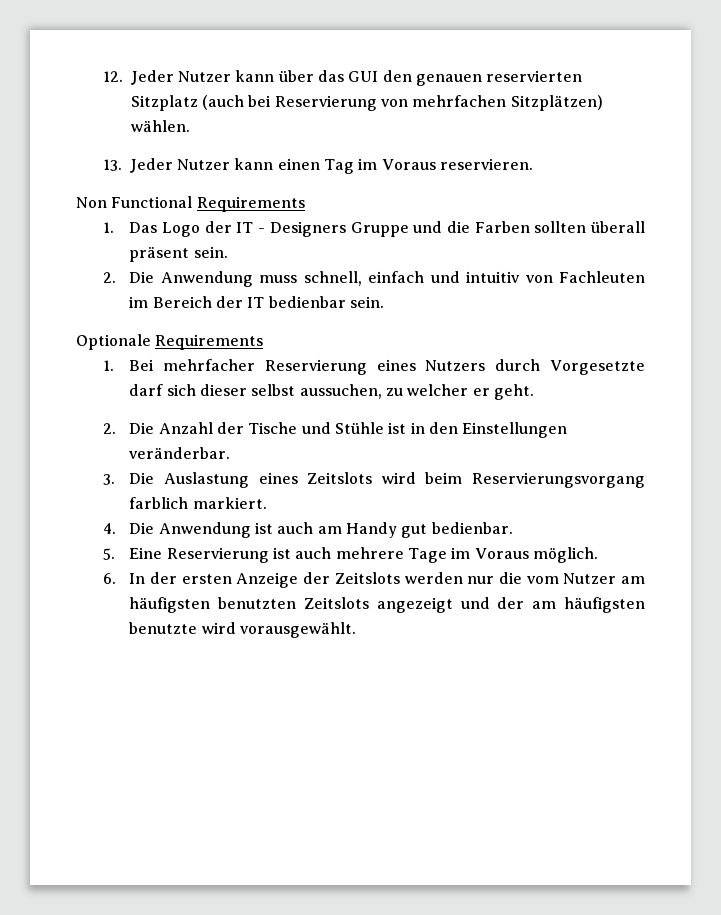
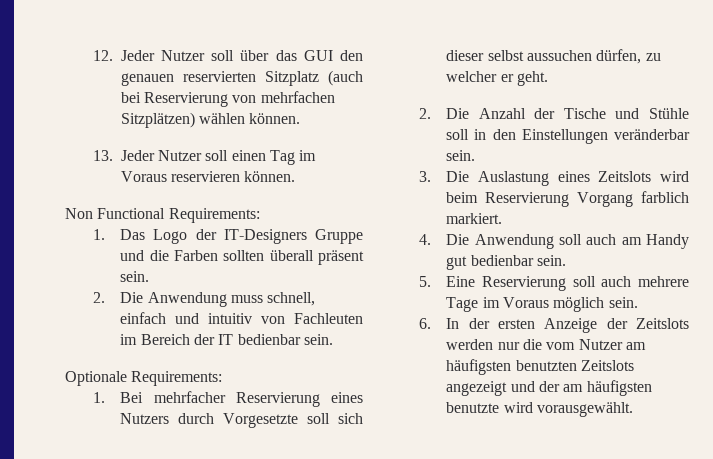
[235,70,275,82] kann -> [211,50,235,61] soll
[130,120,190,132] wählen. -> [198,113,301,124] wählen können.
[234,158,274,170] kann -> [205,150,229,161] soll
[439,158,533,170] reservieren. -> [170,171,296,182] reservieren können.
[196,196,305,212] Requirements -> [168,208,260,223] Requirements:
[236,221,346,237] IT - Designers -> [223,229,307,244] IT-Designers
[155,334,264,350] Requirements -> [131,371,223,386] Requirements:
[129,384,164,396] darf -> [307,413,331,424] soll
[299,384,382,399] aussuchen, -> [526,49,642,64] aussuchen dürfen,
[388,422,407,434] ist -> [446,129,470,140] soll
[129,447,231,459] veränderbar. -> [614,129,690,140] [446,150,476,161] veränderbar sein.
[471,472,645,488] Reservierungsvorgang -> [485,192,634,207] Reservierung Vorgang
[254,522,273,534] ist -> [558,234,582,245] soll
[431,522,513,534] bedienbar. -> [470,255,566,266] bedienbar sein.
[272,547,291,559] ist -> [572,276,596,287] soll
[532,547,598,563] möglich. -> [553,297,638,312] möglich sein.

